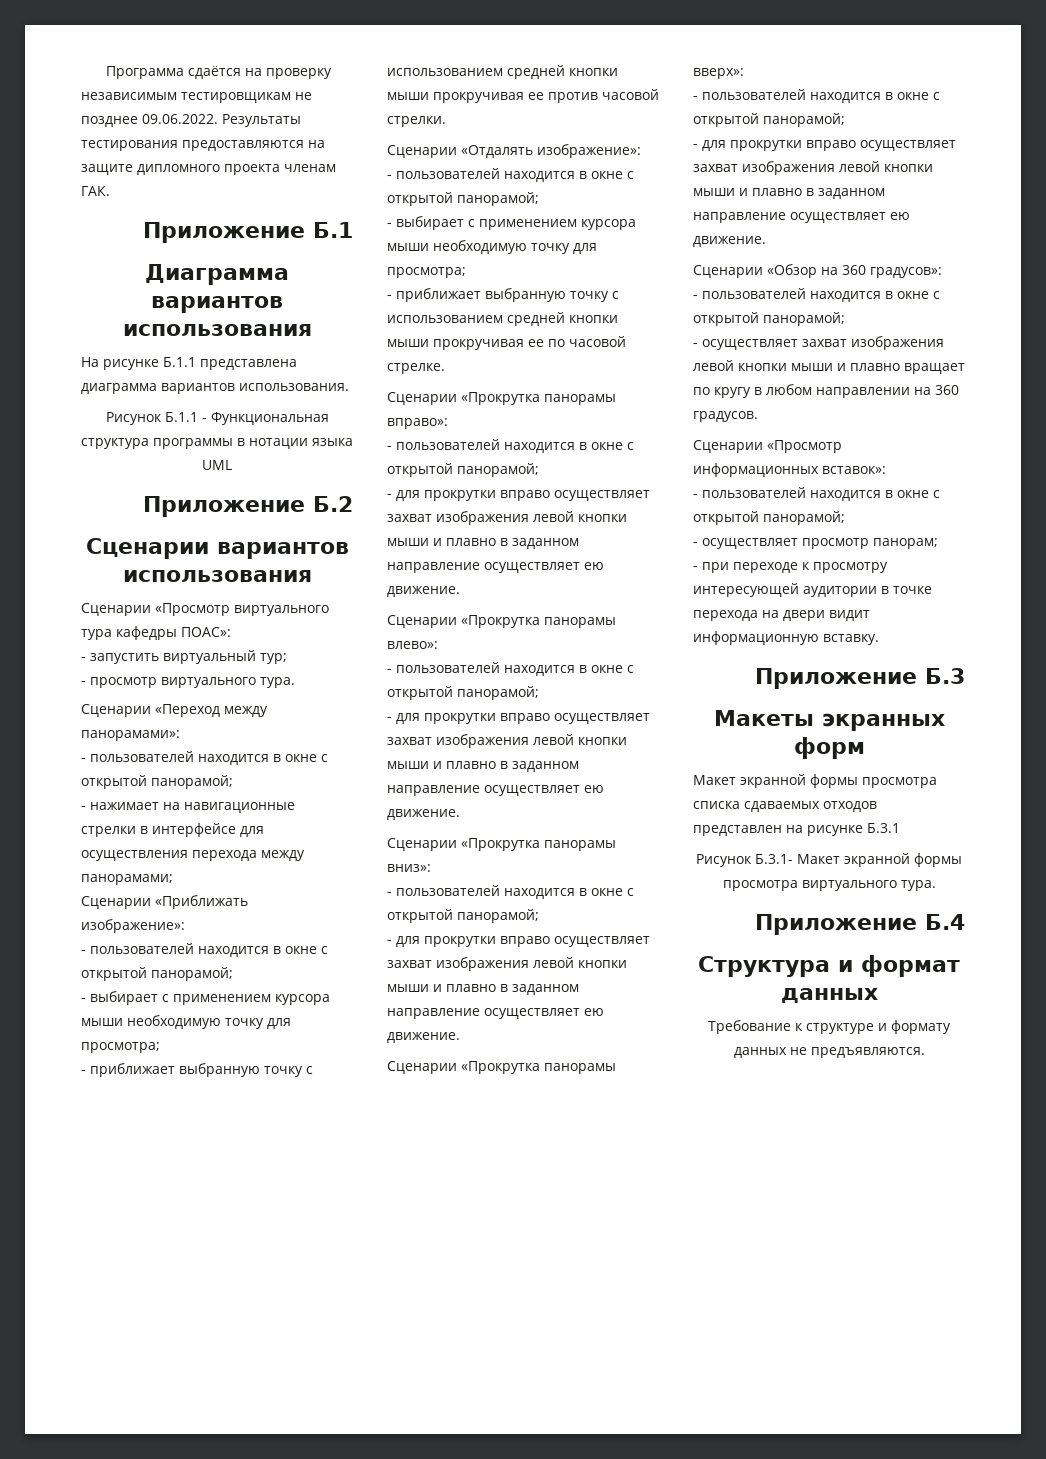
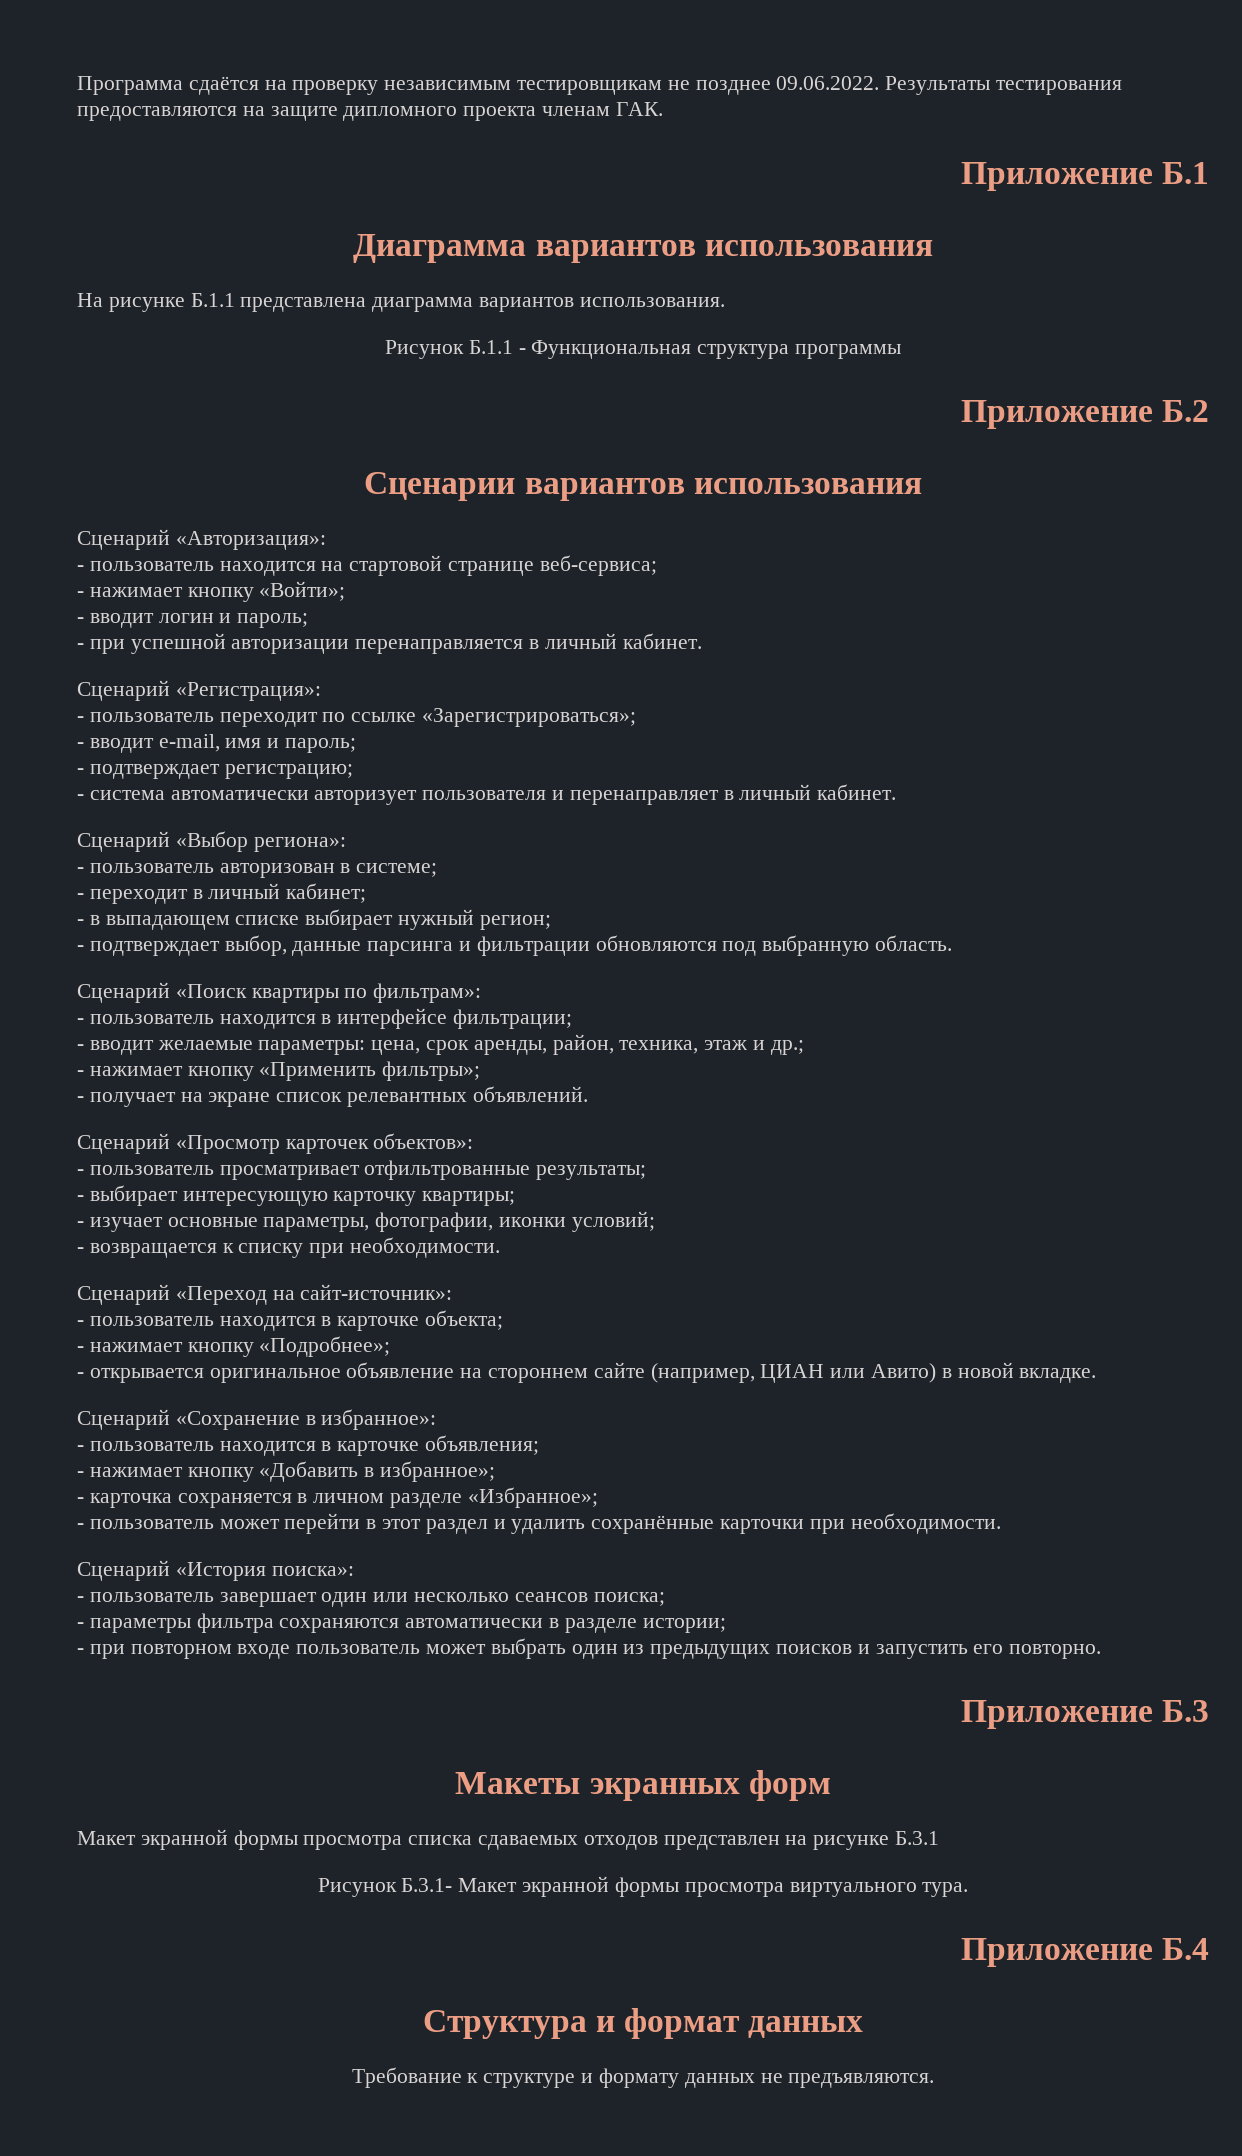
[237,438,353,449] [202,460,232,470] в нотации языка UML -> (902, 351) none
[81,603,329,616] [81,626,231,640] [81,650,287,664] [81,677,295,688] [81,704,268,717] [81,730,180,741] [81,751,328,765] [81,775,233,789] [81,802,295,813] [81,823,264,837] [81,850,305,861] [81,874,173,885] [81,895,248,909] [81,919,185,933] [81,943,328,957] [81,967,233,981] [81,991,330,1005] [81,1015,291,1029] [81,1042,160,1053] [81,1063,313,1077] [387,65,618,79] [387,89,659,103] [387,116,446,127] [387,144,641,158] [387,168,634,182] [387,192,539,206] [387,216,636,230] [387,240,597,254] [387,267,466,278] [387,288,619,302] [387,312,618,326] [387,336,626,350] [387,363,445,374] [387,392,616,405] [387,418,448,429] [387,439,634,453] [387,463,539,477] [387,490,650,501] [387,511,627,525] [387,538,579,549] [387,562,604,573] [387,586,460,597] [387,615,616,628] [387,641,438,649] [387,662,634,676] [387,686,539,700] [387,713,650,724] [387,734,627,748] [387,761,579,772] [387,785,604,796] [387,809,460,820] [387,838,616,851] [387,864,431,872] [387,885,634,899] [387,909,539,923] [387,936,650,947] [387,957,627,971] [387,984,579,995] [387,1008,604,1019] [387,1032,460,1043] [387,1061,616,1074] [693,68,744,79] [693,89,940,103] [693,113,845,127] [693,140,956,151] [693,161,933,175] [693,188,885,199] [693,212,910,223] [693,236,766,247] [693,264,942,278] [693,288,940,302] [693,312,845,326] [693,336,944,350] [693,360,965,374] [693,384,959,398] [693,411,758,422] [693,440,842,453] [693,463,886,477] [693,487,940,501] [693,511,845,525] [693,538,938,549] [693,562,888,573] [693,583,932,597] [693,610,870,621] [693,631,879,645] Сценарии «Просмотр виртуального тура кафедры ПОАС»: // - запустить виртуальный тур; // - просмотр виртуального тура. // Сценарии «Переход между панорамами»: // - пользователей находится в окне с открытой панорамой; // - нажимает на навигационные стрелки в интерфейсе для осуществления перехода между панорамами; // Сценарии «Приближать изображение»: // - пользователей находится в окне с открытой панорамой; // - выбирает с применением курсора мыши необходимую точку для просмотра; // - приближает выбранную точку с использованием средней кнопки мыши прокручивая ее против часовой стрелки. // Сценарии «Отдалять изображение»: // - пользователей находится в окне с открытой панорамой; // - выбирает с применением курсора мыши необходимую точку для просмотра; // - приближает выбранную точку с использованием средней кнопки мыши прокручивая ее по часовой стрелке. // Сценарии «Прокрутка панорамы вправо»: // - пользователей находится в окне с открытой панорамой; // - для прокрутки вправо осуществляет захват изображения левой кнопки мыши и плавно в заданном направление осуществляет ею движение. // Сценарии «Прокрутка панорамы влево»: // - пользователей находится в окне с открытой панорамой; // - для прокрутки вправо осуществляет захват изображения левой кнопки мыши и плавно в заданном направление осуществляет ею движение. // Сценарии «Прокрутка панорамы вниз»: // - пользователей находится в окне с открытой панорамой; // - для прокрутки вправо осуществляет захват изображения левой кнопки мыши и плавно в заданном направление осуществляет ею движение. // Сценарии «Прокрутка панорамы вверх»: // - пользователей находится в окне с открытой панорамой; // - для прокрутки вправо осуществляет захват изображения левой кнопки мыши и плавно в заданном направление осуществляет ею движение. // Сценарии «Обзор на 360 градусов»: // - пользователей находится в окне с открытой панорамой; // - осуществляет захват изображения левой кнопки мыши и плавно вращает по кругу в любом направлении на 360 градусов. // Сценарии «Просмотр информационных вставок»: // - пользователей находится в окне с открытой панорамой; // - осуществляет просмотр панорам; // - при переходе к просмотру интересующей аудитории в точке перехода на двери видит информационную вставку. -> [77,529,326,550] [77,555,657,576] [77,581,346,602] [77,613,309,628] [77,633,702,654] [77,680,321,701] [77,708,637,727] [77,734,357,753] [77,764,353,779] [77,784,897,805] [77,831,346,852] [77,863,438,878] [77,883,367,904] [77,909,551,930] [77,935,953,956] [77,982,482,1003] [77,1008,573,1029] [77,1034,804,1055] [77,1061,481,1081] [77,1086,588,1107] [77,1133,474,1154] [77,1160,647,1180] [77,1185,516,1206] [77,1211,655,1232] [77,1237,501,1258] [77,1284,453,1305] [77,1310,504,1331] [77,1336,391,1357] [77,1362,1097,1383] [77,1409,437,1430] [77,1435,540,1456] [77,1461,496,1482] [77,1487,598,1508] [77,1513,1001,1534] [77,1560,354,1581] [77,1592,665,1607] [77,1613,726,1633] [77,1638,1102,1659] Сценарий «Авторизация»: // - пользователь находится на стартовой странице веб-сервиса; // - нажимает кнопку «Войти»; // - вводит логин и пароль; // - при успешной авторизации перенаправляется в личный кабинет. // Сценарий «Регистрация»: // - пользователь переходит по ссылке «Зарегистрироваться»; // - вводит e-mail, имя и пароль; // - подтверждает регистрацию; // - система автоматически авторизует пользователя и перенаправляет в личный кабинет. // Сценарий «Выбор региона»: // - пользователь авторизован в системе; // - переходит в личный кабинет; // - в выпадающем списке выбирает нужный регион; // - подтверждает выбор, данные парсинга и фильтрации обновляются под выбранную область. // Сценарий «Поиск квартиры по фильтрам»: // - пользователь находится в интерфейсе фильтрации; // - вводит желаемые параметры: цена, срок аренды, район, техника, этаж и др.; // - нажимает кнопку «Применить фильтры»; // - получает на экране список релевантных объявлений. // Сценарий «Просмотр карточек объектов»: // - пользователь просматривает отфильтрованные результаты; // - выбирает интересующую карточку квартиры; // - изучает основные параметры, фотографии, иконки условий; // - возвращается к списку при необходимости. // Сценарий «Переход на сайт-источник»: // - пользователь находится в карточке объекта; // - нажимает кнопку «Подробнее»; // - открывается оригинальное объявление на стороннем сайте (например, ЦИАН или Авито) в новой вкладке. // Сценарий «Сохранение в избранное»: // - пользователь находится в карточке объявления; // - нажимает кнопку «Добавить в избранное»; // - карточка сохраняется в личном разделе «Избранное»; // - пользователь может перейти в этот раздел и удалить сохранённые карточки при необходимости. // Сценарий «История поиска»: // - пользователь завершает один или несколько сеансов поиска; // - параметры фильтра сохраняются автоматически в разделе истории; // - при повторном входе пользователь может выбрать один из предыдущих поисков и запустить его повторно.

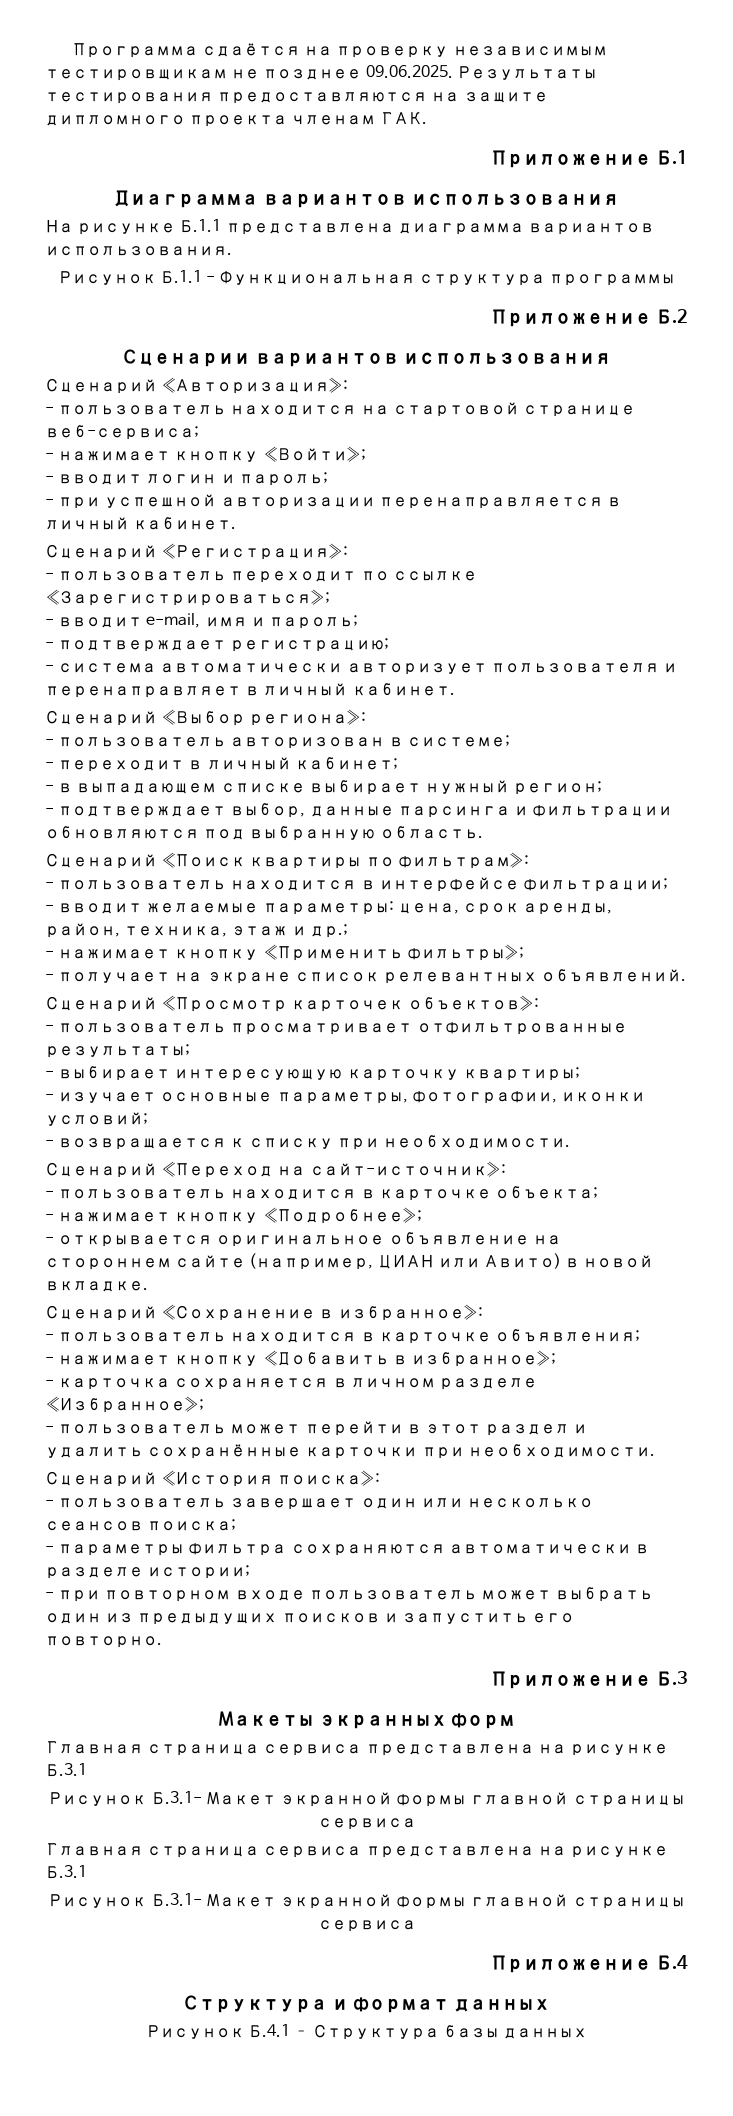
[776,76,880,90] 09.06.2022. -> [365,65,453,78] 09.06.2025.
[77,1829,940,1850] [317,1876,969,1897] Макет экранной формы просмотра списка сдаваемых отходов представлен на рисунке Б.3.1 // Рисунок Б.3.1- Макет экранной формы просмотра виртуального тура. -> [45,1741,668,1756] [45,1763,87,1777] [48,1791,685,1807] [317,1818,416,1830] [45,1843,668,1858] [45,1865,87,1879] [48,1893,685,1909] [317,1920,416,1932] Главная страница сервиса представлена на рисунке Б.3.1 // Рисунок Б.3.1- Макет экранной формы главной страницы сервиса // Главная страница сервиса представлена на рисунке Б.3.1 // Рисунок Б.3.1- Макет экранной формы главной страницы сервиса
[351,2067,935,2088] Требование к структуре и формату данных не предъявляются. -> [146,2024,587,2040] Рисунок Б.4.1 – Структура базы данных

